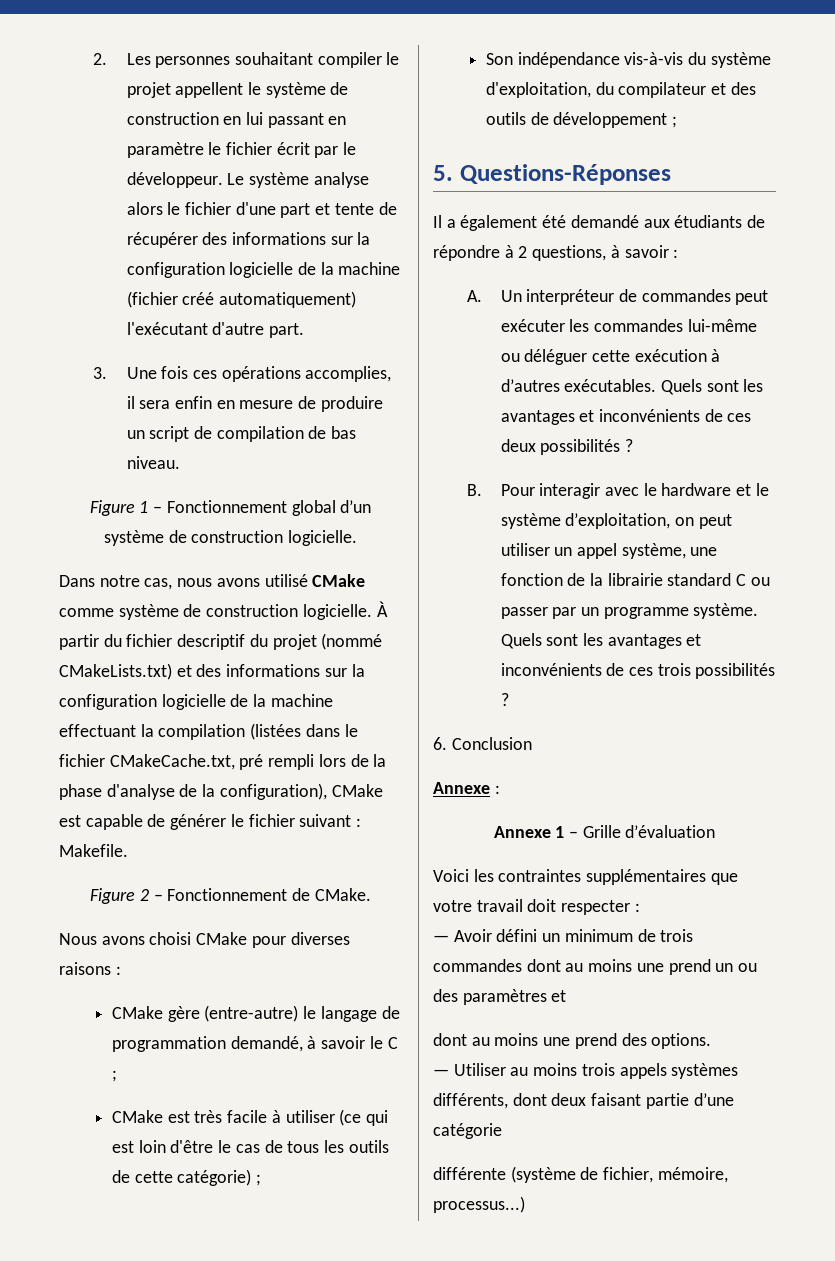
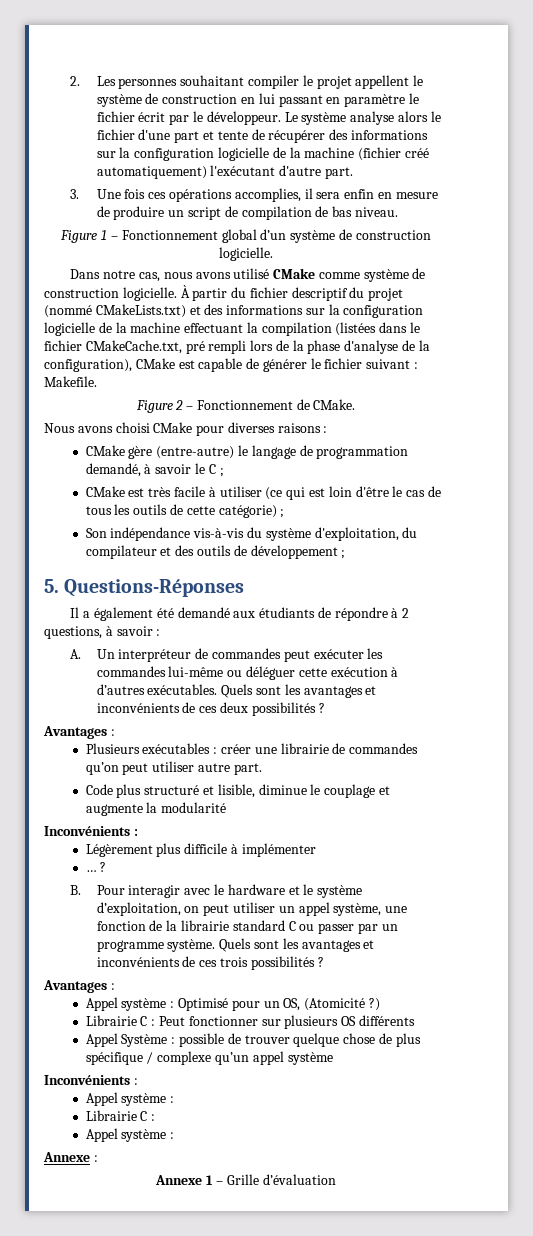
(633, 445) none -> [43,726,115,739] [85,743,419,754] [85,761,262,775] [85,784,390,798] [85,802,227,816] [44,826,138,836] [85,843,316,857] [85,862,107,872] // Avantages : // Plusieurs exécutables : créer une librairie de commandes qu’on peut utiliser autre part. // Code plus structuré et lisible, diminue le couplage et augmente la modularité // Inconvénients : // Légèrement plus difficile à implémenter // … ?
[433,737,532,750] 6. Conclusion -> [43,980,115,993] [85,997,380,1011] [85,1015,415,1029] [85,1033,421,1047] [85,1051,333,1065] [44,1075,138,1085] [85,1092,175,1106] [85,1110,156,1121] [85,1128,175,1142] Avantages : // Appel système : Optimisé pour un OS, (Atomicité ?) // Librairie C : Peut fonctionner sur plusieurs OS différents // Appel Système : possible de trouver quelque chose de plus spécifique / complexe qu’un appel système // Inconvénients : // Appel système : // Librairie C : // Appel système :
[433,869,738,885] [433,899,640,915] [433,929,694,942] [433,959,758,975] [433,989,567,1005] [433,1033,712,1049] [433,1063,739,1079] [433,1093,734,1109] [433,1123,502,1139] [433,1166,728,1183] [433,1196,525,1213] // Voici les contraintes supplémentaires que votre travail doit respecter : // — Avoir défini un minimum de trois commandes dont au moins une prend un ou des paramètres et // dont au moins une prend des options. // — Utiliser au moins trois appels systèmes différents, dont deux faisant partie d’une catégorie // différente (système de fichier, mémoire, processus...) -> (336, 1179) none

